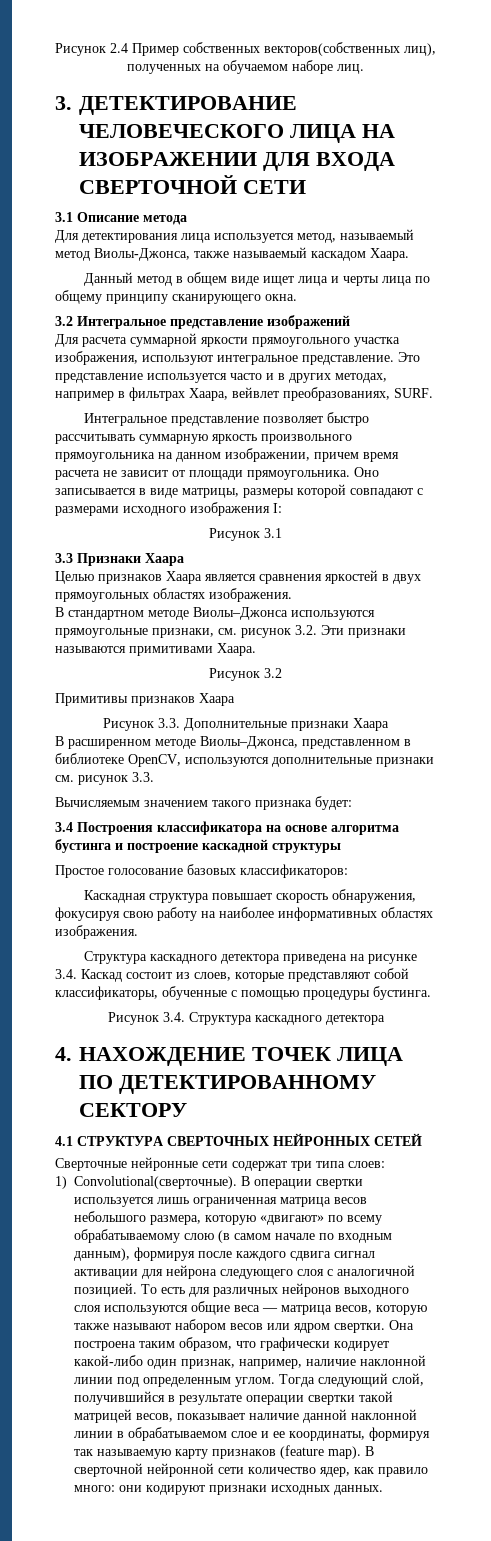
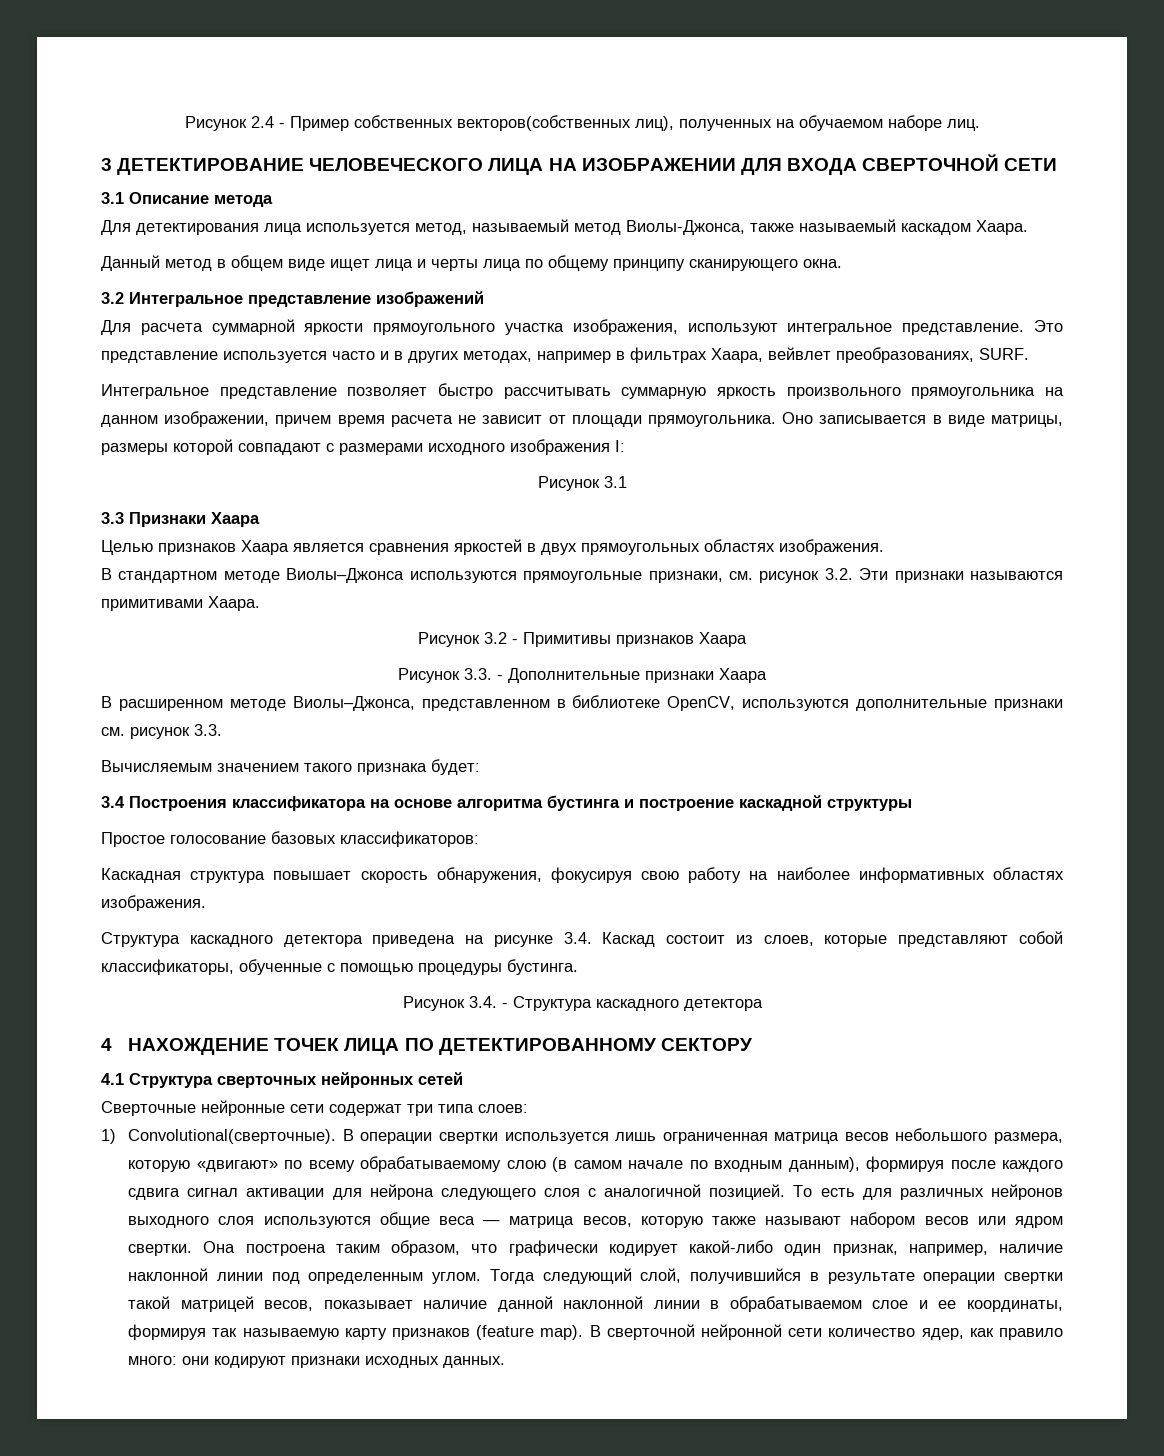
(128, 48) none -> [278,123,285,128] -
[55,96,72,110] 3. -> [101,158,112,171] 3
(282, 673) // -> [512,639,518,644] -
(180, 723) none -> [497,675,503,680] -
(185, 1017) none -> [501,1003,508,1008] -
[55,1047,72,1061] 4. -> [101,1038,112,1051] 4
[77,1133,422,1146] СТРУКТУРА СВЕРТОЧНЫХ НЕЙРОННЫХ СЕТЕЙ -> [129,1072,463,1088] Структура сверточных нейронных сетей

